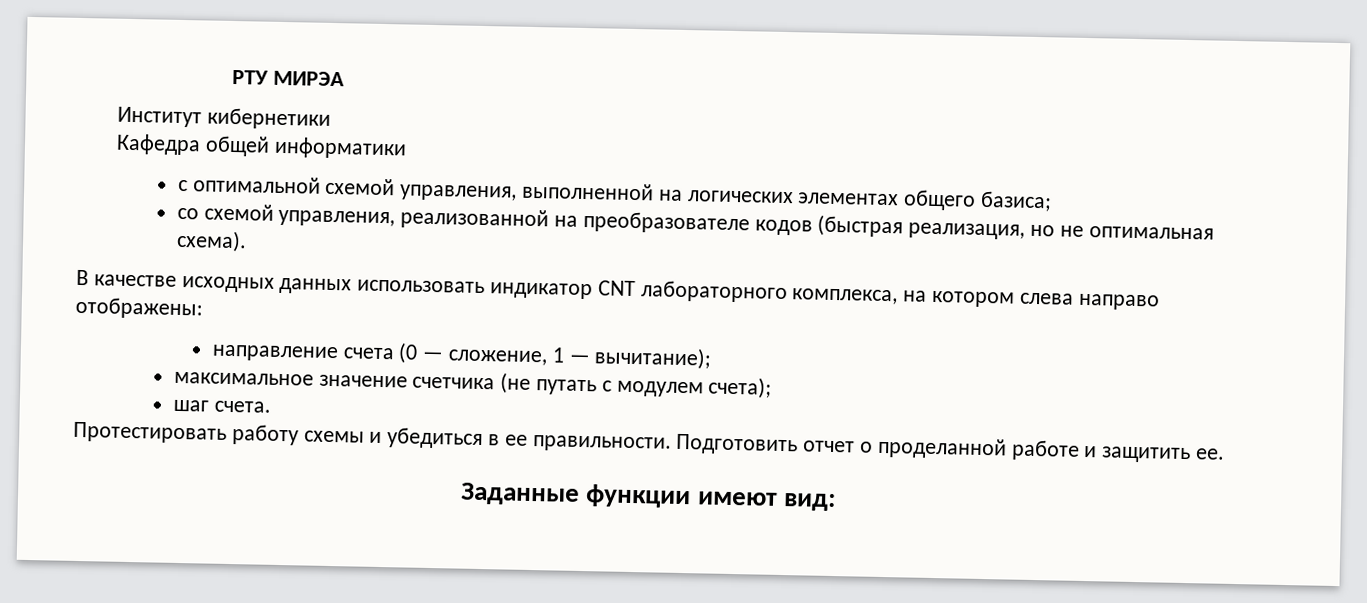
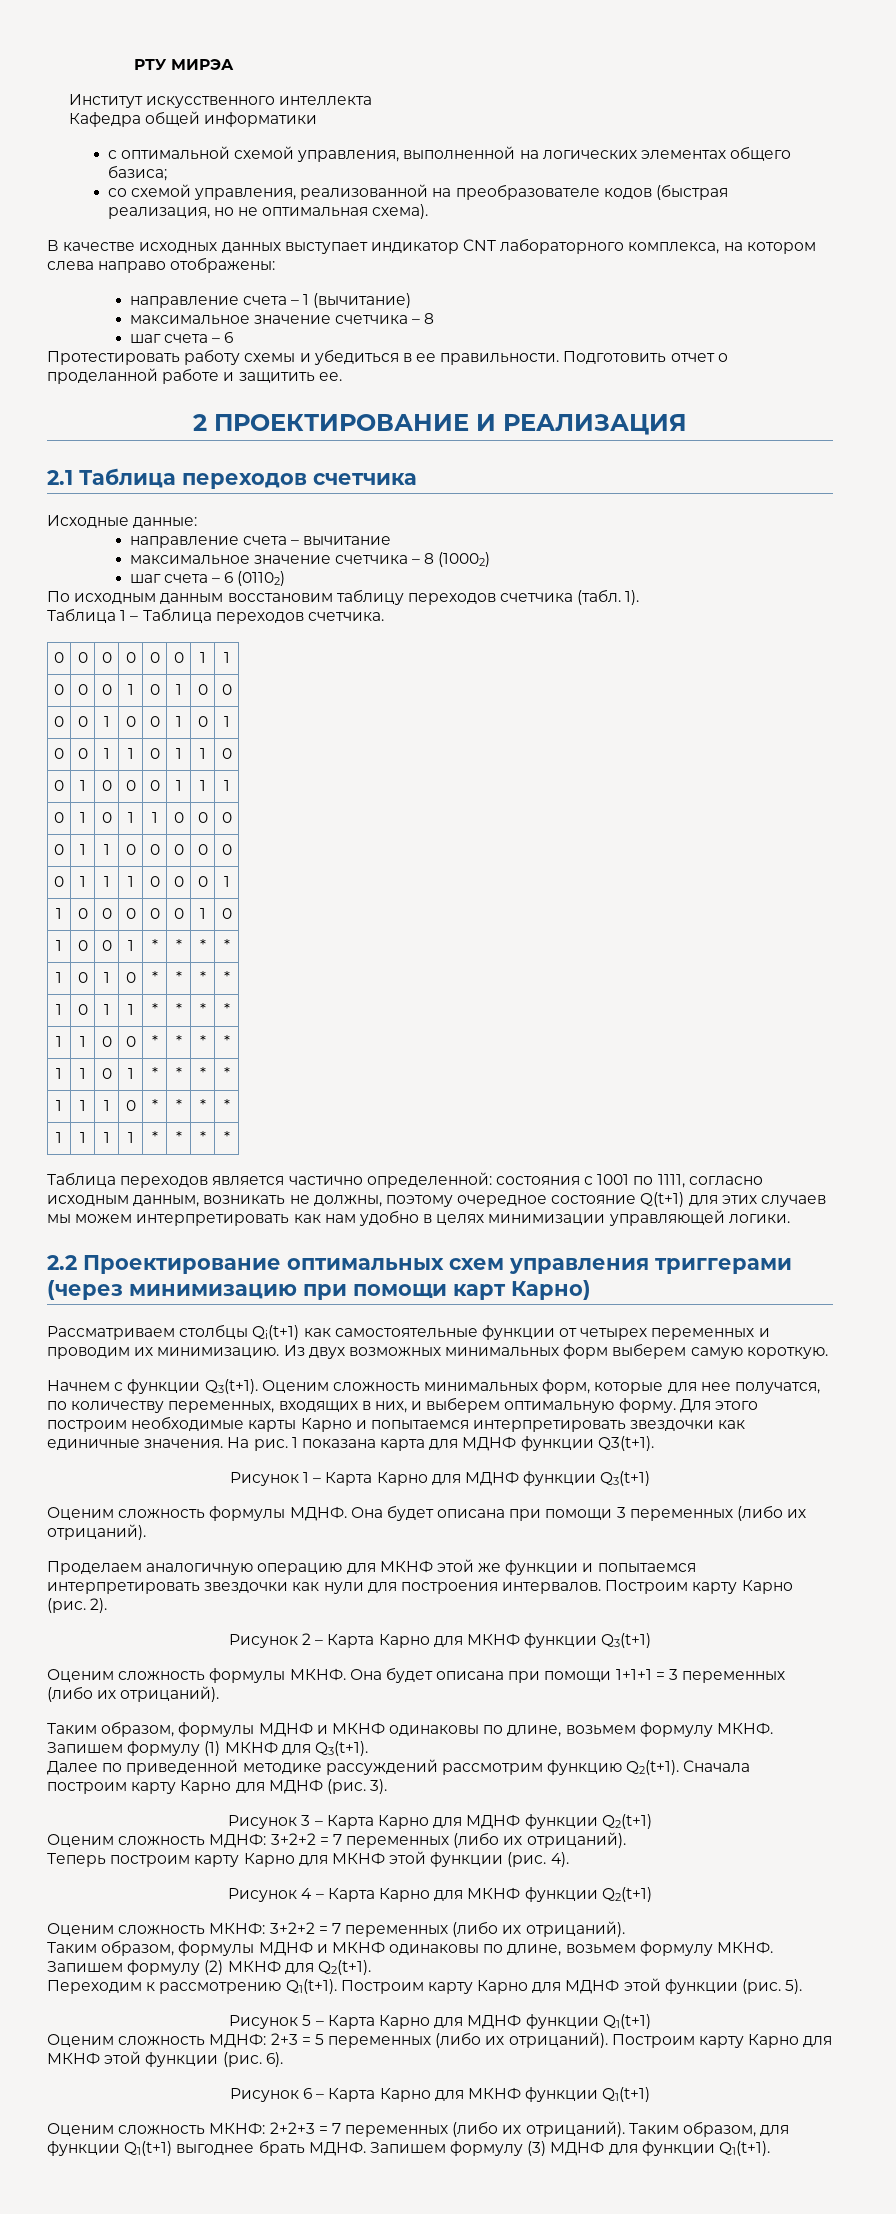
[206,107,331,130] кибернетики -> [146,96,373,108] искусственного интеллекта
[357,279,486,294] использовать -> [284,242,368,254] выступает
[398,342,713,370] [173,371,773,399] [172,399,271,413] (0 — сложение, 1 — вычитание); // максимальное значение счетчика (не путать с модулем счета); // шаг счета. -> [290,293,412,308] [129,313,435,325] [129,332,234,343] – 1 (вычитание) // максимальное значение счетчика – 8 // шаг счета – 6
[460,482,836,512] Заданные функции имеют вид: -> [193,414,687,435] [47,468,417,489] [47,515,198,528] [129,536,392,548] [129,552,491,567] [129,571,286,586] [47,589,640,605] [47,608,384,624] [54,652,64,663] [77,652,88,663] [101,652,112,663] [125,652,136,663] [149,652,160,663] [173,652,184,663] [199,652,206,663] [223,652,230,663] [54,684,64,695] [77,684,88,695] [101,684,112,695] [127,684,134,695] [149,684,160,695] [175,684,182,695] [197,684,208,695] [221,684,232,695] [54,716,64,727] [77,716,88,727] [103,716,110,727] [125,716,136,727] [149,716,160,727] [175,716,182,727] [197,716,208,727] [223,716,230,727] [54,748,64,759] [77,748,88,759] [103,748,110,759] [127,748,134,759] [149,748,160,759] [175,748,182,759] [199,748,206,759] [221,748,232,759] [54,780,64,791] [79,780,86,791] [101,780,112,791] [125,780,136,791] [149,780,160,791] [175,780,182,791] [199,780,206,791] [223,780,230,791] [54,812,64,823] [79,812,86,823] [101,812,112,823] [127,812,134,823] [151,812,158,823] [173,812,184,823] [197,812,208,823] [221,812,232,823] [54,844,64,855] [79,844,86,855] [103,844,110,855] [125,844,136,855] [149,844,160,855] [173,844,184,855] [197,844,208,855] [221,844,232,855] [54,876,64,887] [79,876,86,887] [103,876,110,887] [127,876,134,887] [149,876,160,887] [173,876,184,887] [197,876,208,887] [223,876,230,887] [56,908,62,919] [77,908,88,919] [101,908,112,919] [125,908,136,919] [149,908,160,919] [173,908,184,919] [199,908,206,919] [221,908,232,919] [56,940,62,951] [77,940,88,951] [101,940,112,951] [127,940,134,951] [151,939,158,951] [175,939,182,951] [199,939,206,951] [223,939,230,951] [56,972,62,983] [77,972,88,983] [103,972,110,983] [125,972,136,983] [151,971,158,983] [175,971,182,983] [199,971,206,983] [223,971,230,983] [56,1004,62,1015] [77,1004,88,1015] [103,1004,110,1015] [127,1004,134,1015] [151,1003,158,1015] [175,1003,182,1015] [199,1003,206,1015] [223,1003,230,1015] [56,1036,62,1047] [79,1036,86,1047] [101,1036,112,1047] [125,1036,136,1047] [151,1035,158,1047] [175,1035,182,1047] [199,1035,206,1047] [223,1035,230,1047] [56,1068,62,1079] [79,1068,86,1079] [101,1068,112,1079] [127,1068,134,1079] [151,1067,158,1079] [175,1067,182,1079] [199,1067,206,1079] [223,1067,230,1079] [56,1100,62,1111] [79,1100,86,1111] [103,1100,110,1111] [125,1100,136,1111] [151,1099,158,1111] [175,1099,182,1111] [199,1099,206,1111] [223,1099,230,1111] [56,1132,62,1143] [79,1132,86,1143] [103,1132,110,1143] [127,1132,134,1143] [151,1131,158,1143] [175,1131,182,1143] [199,1131,206,1143] [223,1131,230,1143] [47,1172,763,1188] [47,1192,827,1207] [47,1210,790,1226] [47,1255,792,1274] [47,1280,591,1300] [47,1324,770,1340] [47,1343,828,1359] [47,1379,821,1394] [47,1397,759,1413] [47,1416,746,1432] [47,1436,654,1451] [229,1471,651,1486] [47,1505,807,1521] [47,1524,146,1540] [47,1559,696,1575] [47,1580,793,1594] [47,1598,108,1613] [228,1633,652,1648] [47,1667,786,1683] [47,1686,220,1702] [47,1721,774,1737] [47,1741,368,1756] [47,1759,751,1775] [47,1779,388,1794] [228,1814,652,1829] [47,1832,626,1848] [47,1851,569,1867] [228,1887,652,1902] [47,1921,625,1937] [47,1940,774,1956] [47,1960,371,1975] [47,1978,803,1994] [229,2014,651,2029] [47,2032,833,2048] [47,2051,283,2067] [229,2087,651,2102] [47,2121,790,2137] [47,2140,771,2156] 2 ПРОЕКТИРОВАНИЕ И РЕАЛИЗАЦИЯ // 2.1 Таблица переходов счетчика // Исходные данные: // направление счета – вычитание // максимальное значение счетчика – 8 (10002) // шаг счета – 6 (01102) // По исходным данным восстановим таблицу переходов счетчика (табл. 1). // Таблица 1 – Таблица переходов счетчика. // 0 | 0 | 0 | 0 | 0 | 0 | 1 | 1 // 0 | 0 | 0 | 1 | 0 | 1 | 0 | 0 // 0 | 0 | 1 | 0 | 0 | 1 | 0 | 1 // 0 | 0 | 1 | 1 | 0 | 1 | 1 | 0 // 0 | 1 | 0 | 0 | 0 | 1 | 1 | 1 // 0 | 1 | 0 | 1 | 1 | 0 | 0 | 0 // 0 | 1 | 1 | 0 | 0 | 0 | 0 | 0 // 0 | 1 | 1 | 1 | 0 | 0 | 0 | 1 // 1 | 0 | 0 | 0 | 0 | 0 | 1 | 0 // 1 | 0 | 0 | 1 | * | * | * | * // 1 | 0 | 1 | 0 | * | * | * | * // 1 | 0 | 1 | 1 | * | * | * | * // 1 | 1 | 0 | 0 | * | * | * | * // 1 | 1 | 0 | 1 | * | * | * | * // 1 | 1 | 1 | 0 | * | * | * | * // 1 | 1 | 1 | 1 | * | * | * | * // Таблица переходов является частично определенной: состояния с 1001 по 1111, согласно исходным данным, возникать не должны, поэтому очередное состояние Q(t+1) для этих случаев мы можем интерпретировать как нам удобно в целях минимизации управляющей логики. // 2.2 Проектирование оптимальных схем управления триггерами (через минимизацию при помощи карт Карно) // Рассматриваем столбцы Qi(t+1) как самостоятельные функции от четырех переменных и проводим их минимизацию. Из двух возможных минимальных форм выберем самую короткую. // Начнем с функции Q3(t+1). Оценим сложность минимальных форм, которые для нее получатся, по количеству переменных, входящих в них, и выберем оптимальную форму. Для этого построим необходимые карты Карно и попытаемся интерпретировать звездочки как единичные значения. На рис. 1 показана карта для МДНФ функции Q3(t+1). // Рисунок 1 – Карта Карно для МДНФ функции Q3(t+1) // Оценим сложность формулы МДНФ. Она будет описана при помощи 3 переменных (либо их отрицаний). // Проделаем аналогичную операцию для МКНФ этой же функции и попытаемся интерпретировать звездочки как нули для построения интервалов. Построим карту Карно (рис. 2). // Рисунок 2 – Карта Карно для МКНФ функции Q3(t+1) // Оценим сложность формулы МКНФ. Она будет описана при помощи 1+1+1 = 3 переменных (либо их отрицаний). // Таким образом, формулы МДНФ и МКНФ одинаковы по длине, возьмем формулу МКНФ. Запишем формулу (1) МКНФ для Q3(t+1). // Далее по приведенной методике рассуждений рассмотрим функцию Q2(t+1). Сначала построим карту Карно для МДНФ (рис. 3). // Рисунок 3 – Карта Карно для МДНФ функции Q2(t+1) // Оценим сложность МДНФ: 3+2+2 = 7 переменных (либо их отрицаний). // Теперь построим карту Карно для МКНФ этой функции (рис. 4). // Рисунок 4 – Карта Карно для МКНФ функции Q2(t+1) // Оценим сложность МКНФ: 3+2+2 = 7 переменных (либо их отрицаний). // Таким образом, формулы МДНФ и МКНФ одинаковы по длине, возьмем формулу МКНФ. Запишем формулу (2) МКНФ для Q2(t+1). // Переходим к рассмотрению Q1(t+1). Построим карту Карно для МДНФ этой функции (рис. 5). // Рисунок 5 – Карта Карно для МДНФ функции Q1(t+1) // Оценим сложность МДНФ: 2+3 = 5 переменных (либо их отрицаний). Построим карту Карно для МКНФ этой функции (рис. 6). // Рисунок 6 – Карта Карно для МКНФ функции Q1(t+1) // Оценим сложность МКНФ: 2+2+3 = 7 переменных (либо их отрицаний). Таким образом, для функции Q1(t+1) выгоднее брать МДНФ. Запишем формулу (3) МДНФ для функции Q1(t+1).

